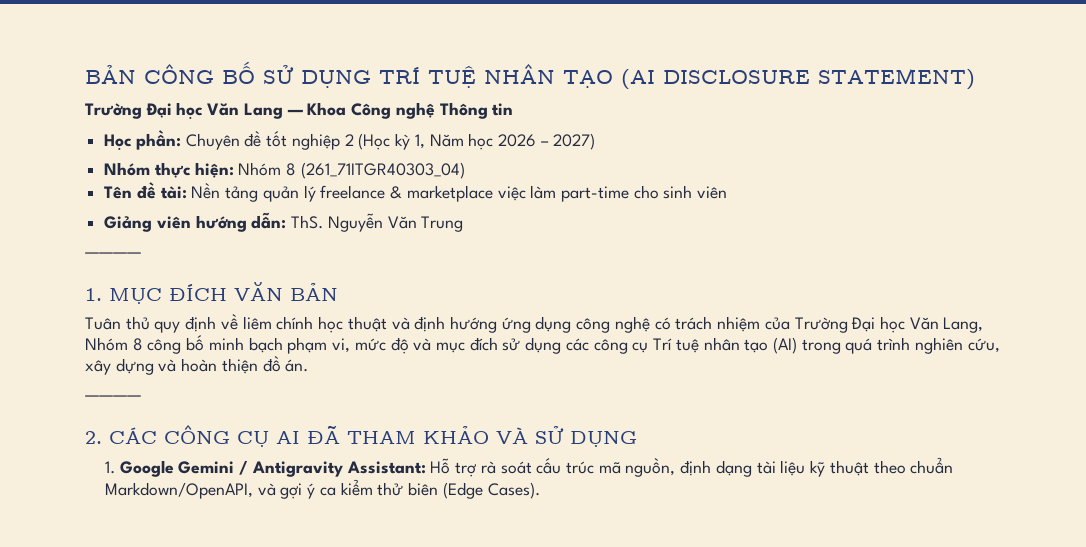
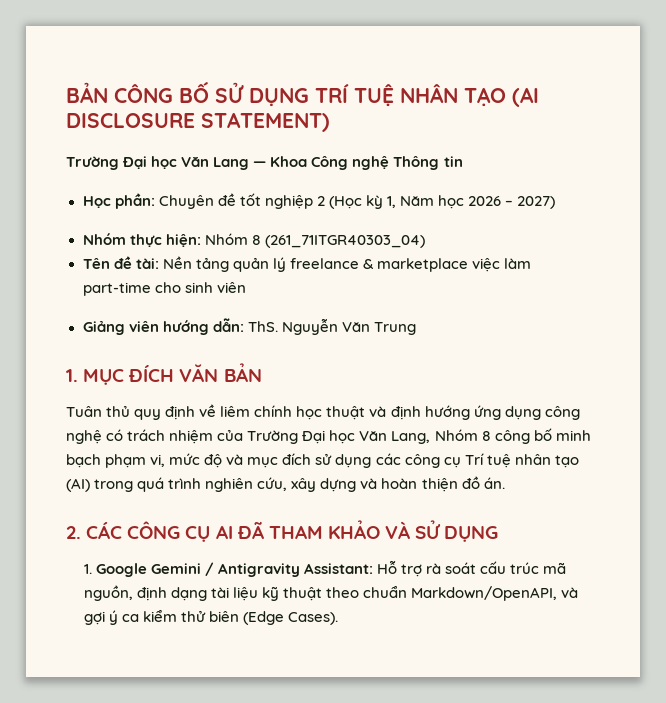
[85,252,141,257] // ———— -> (416, 328) none
[85,395,141,400] // ———— -> (505, 483) none

